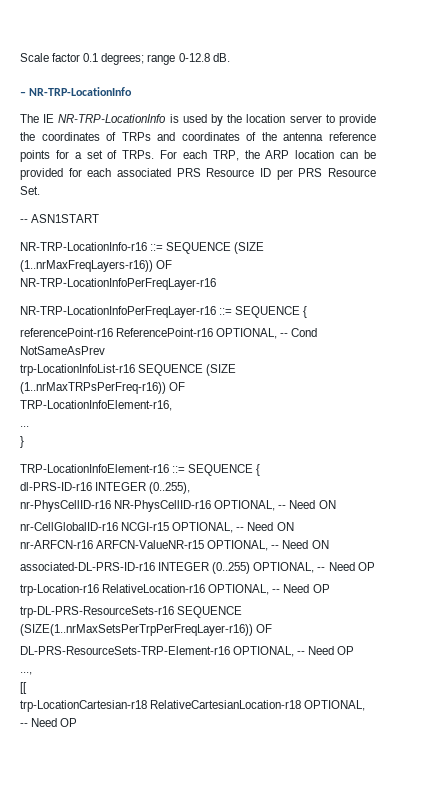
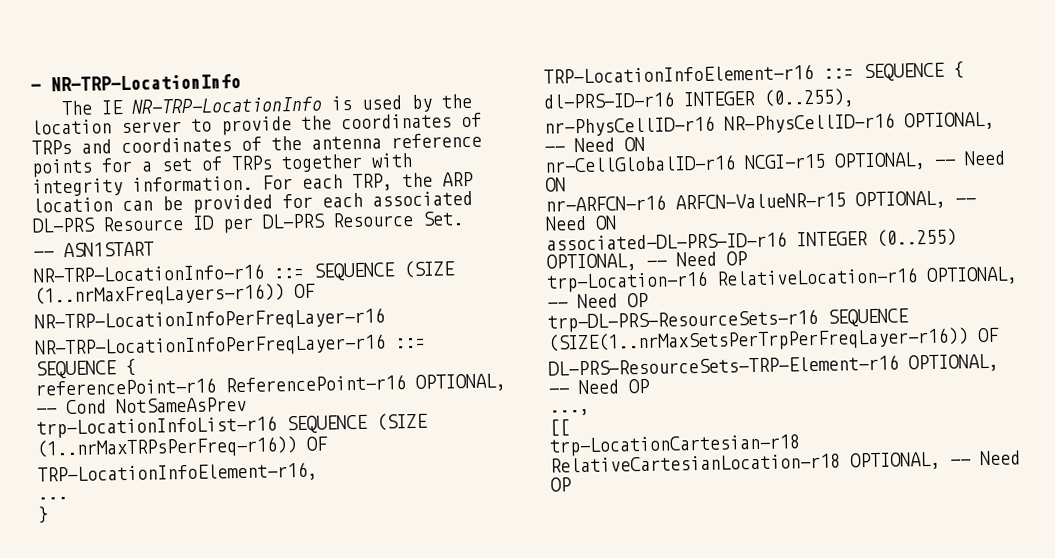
[20,53,230,65] Scale factor 0.1 degrees; range 0-12.8 dB. // -> (30, 87) none
[122,150,155,159] TRPs. -> [231,153,413,173] [32,175,253,197] TRPs together with integrity information.
[176,168,201,177] PRS -> [32,217,96,233] DL-PRS
[298,168,323,177] PRS -> [262,213,326,229] DL-PRS

